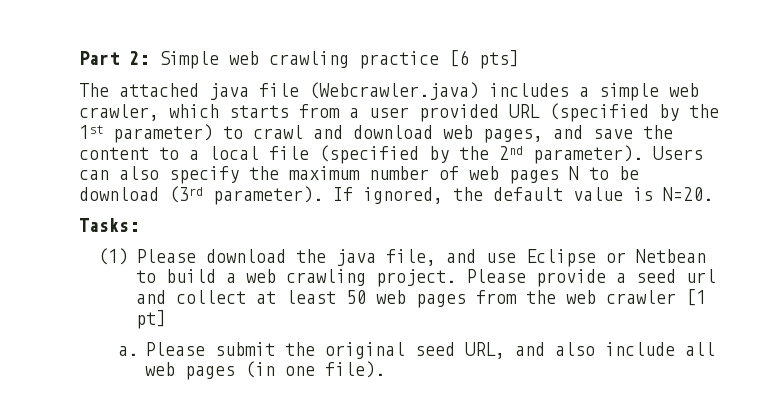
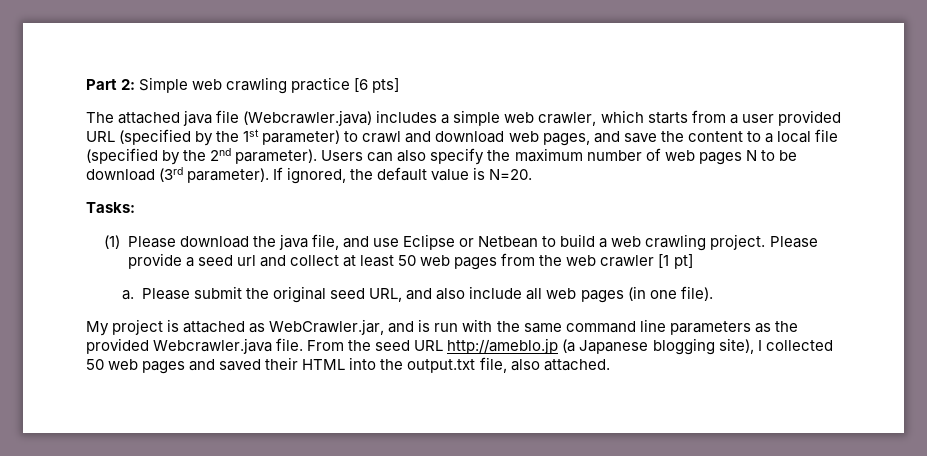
(386, 369) none -> [86,319,798,336] [86,338,833,355] [86,357,610,374] // My project is attached as WebCrawler.jar, and is run with the same command line parameters as the provided Webcrawler.java file. From the seed URL http://ameblo.jp (a Japanese blogging site), I collected 50 web pages and saved their HTML into the output.txt file, also attached.

